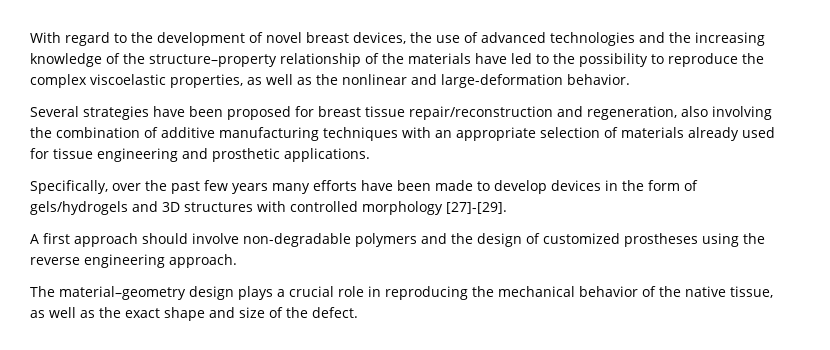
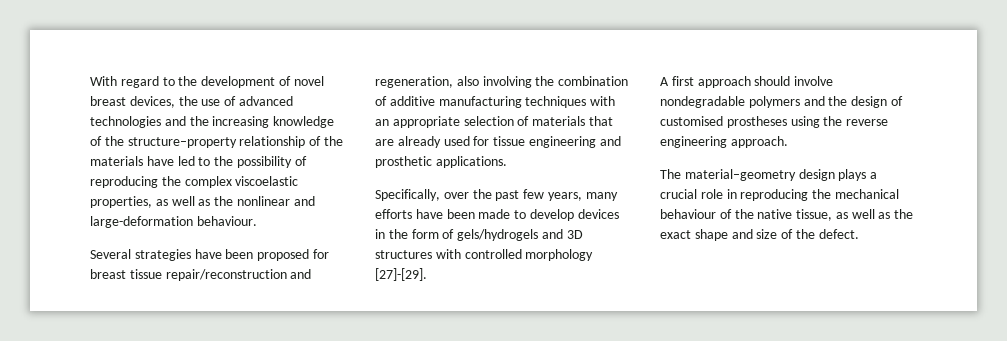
[651,53,738,67] to reproduce -> [294,156,307,166] [90,176,158,188] of reproducing
[567,74,630,85] behavior. -> [196,216,257,226] behaviour.
(684, 132) none -> [588,116,613,126] [375,139,394,146] that are
[232,183,268,194] years -> [547,192,582,201] years,
[243,233,351,247] non-degradable -> [660,96,745,108] nondegradable
[543,233,620,244] customized -> [660,116,723,126] customised
[579,286,638,297] behavior -> [660,209,716,219] behaviour

